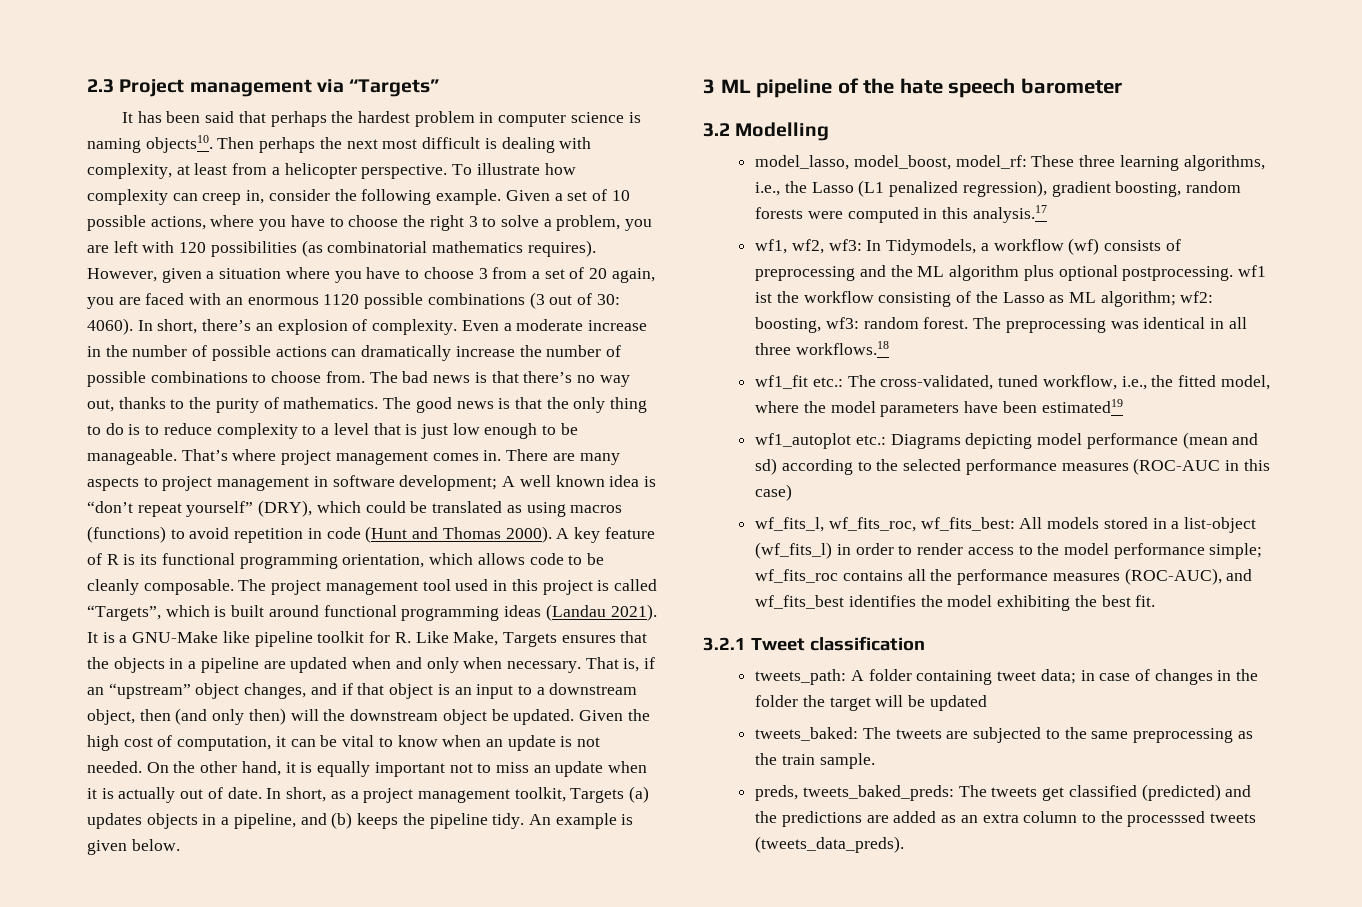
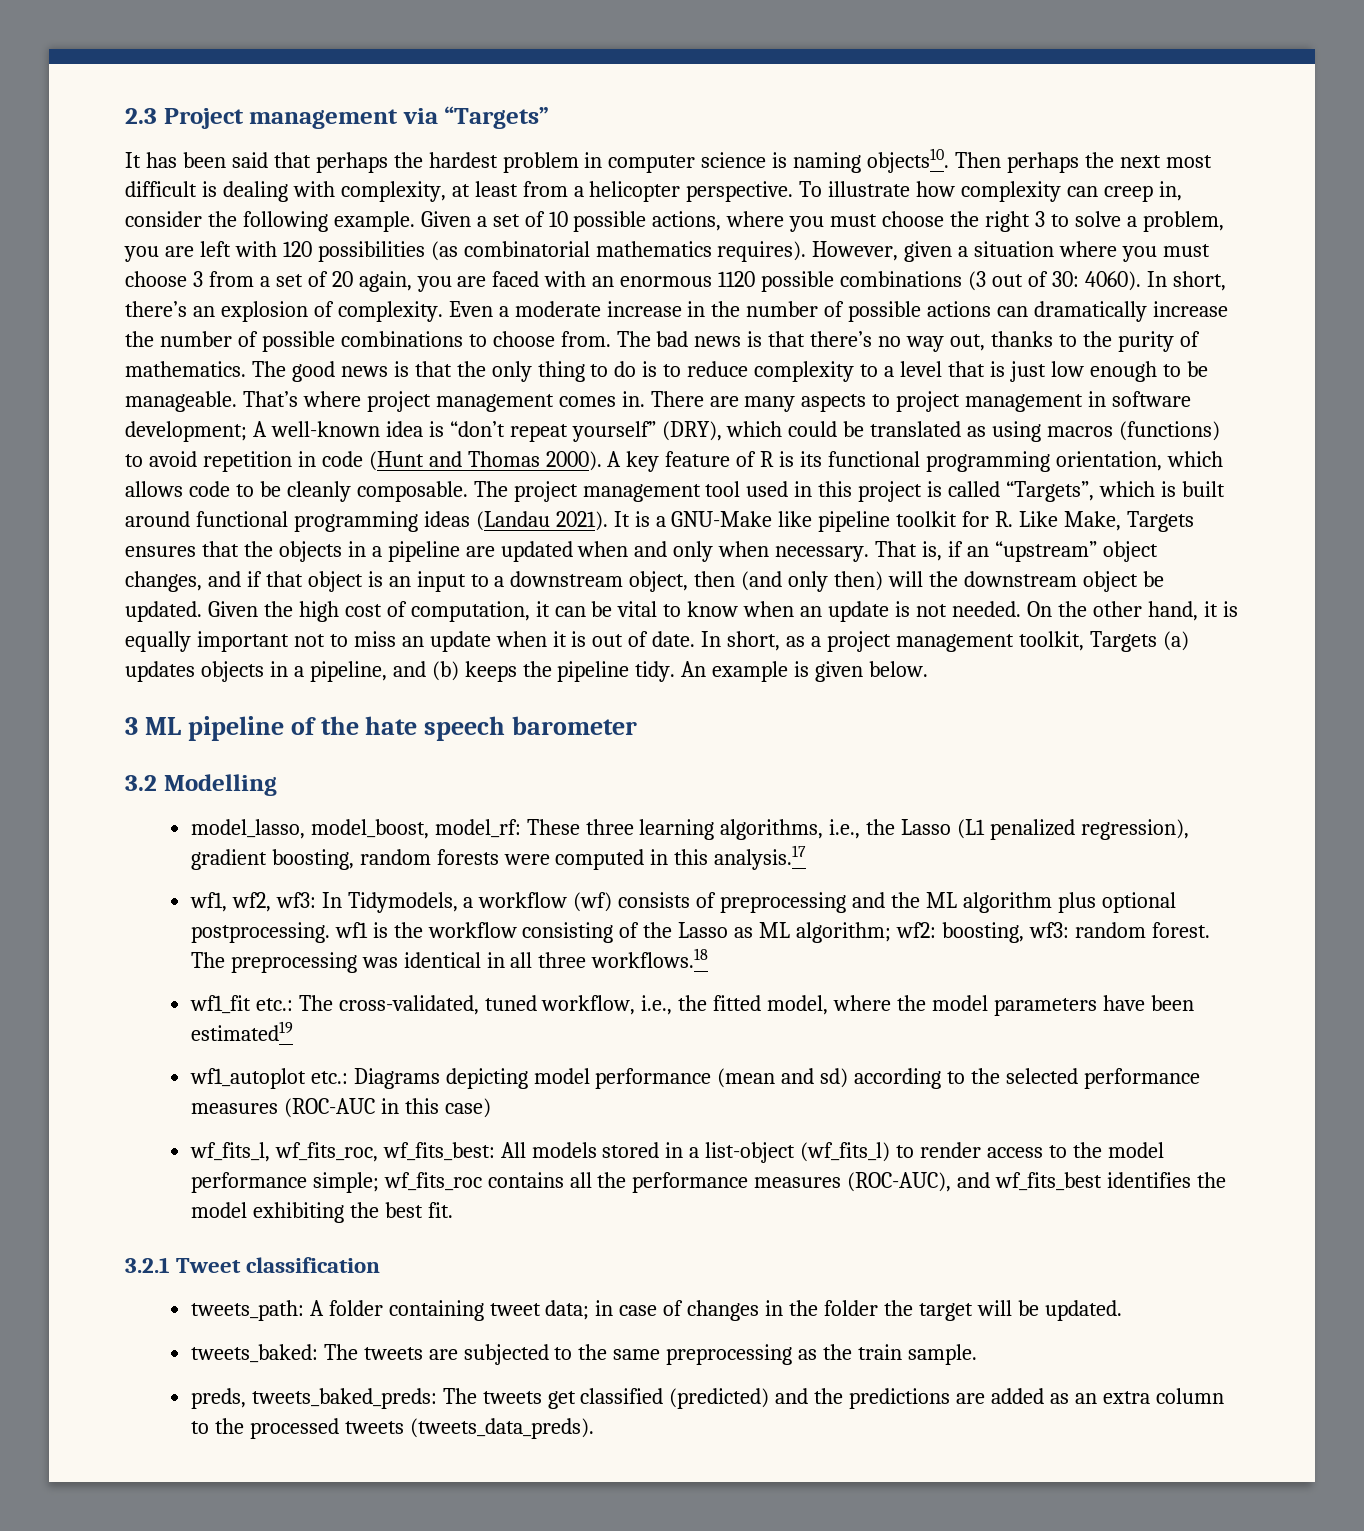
[290,215,344,227] have to -> [830,214,878,227] must
[366,267,420,279] have to -> [1163,244,1211,257] must
[519,475,605,487] well known -> [270,421,380,437] well-known
[118,787,176,803] actually -> (587, 639) none
[755,292,773,303] ist -> [372,922,388,938] is
[836,543,894,555] in order -> (891, 1152) none
[929,695,987,711] updated -> [1044,1300,1122,1321] updated.
[1127,811,1206,827] processsed -> [249,1418,339,1439] processed

